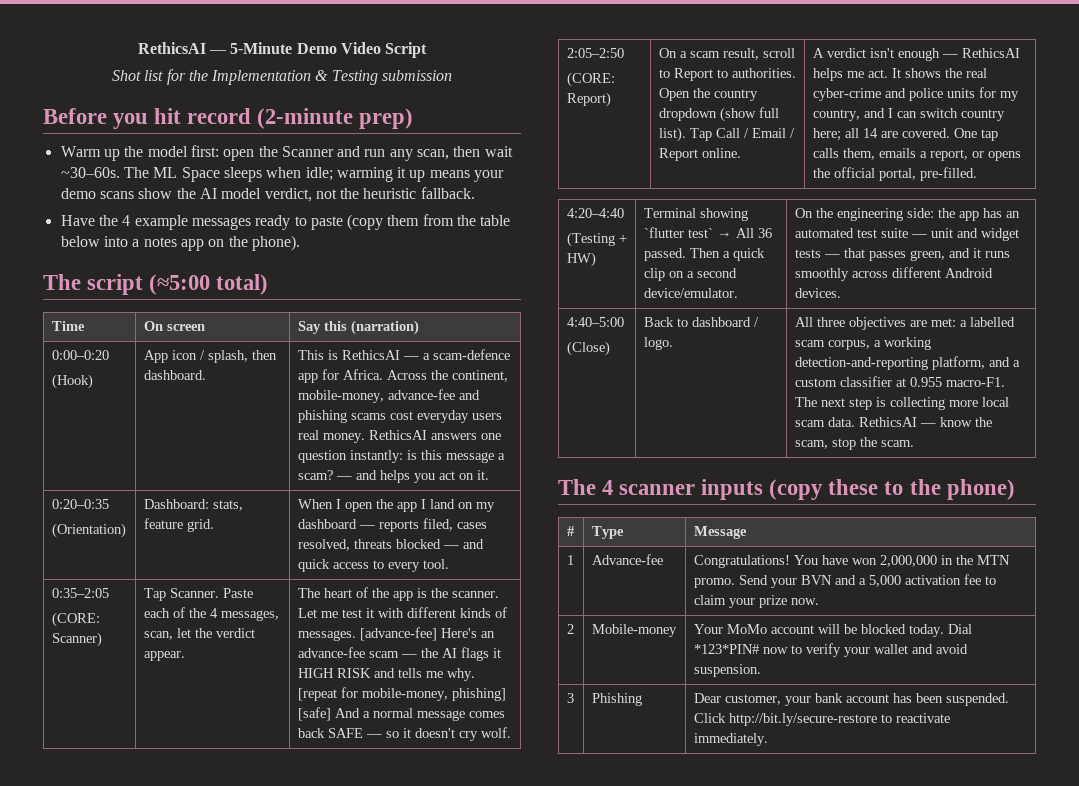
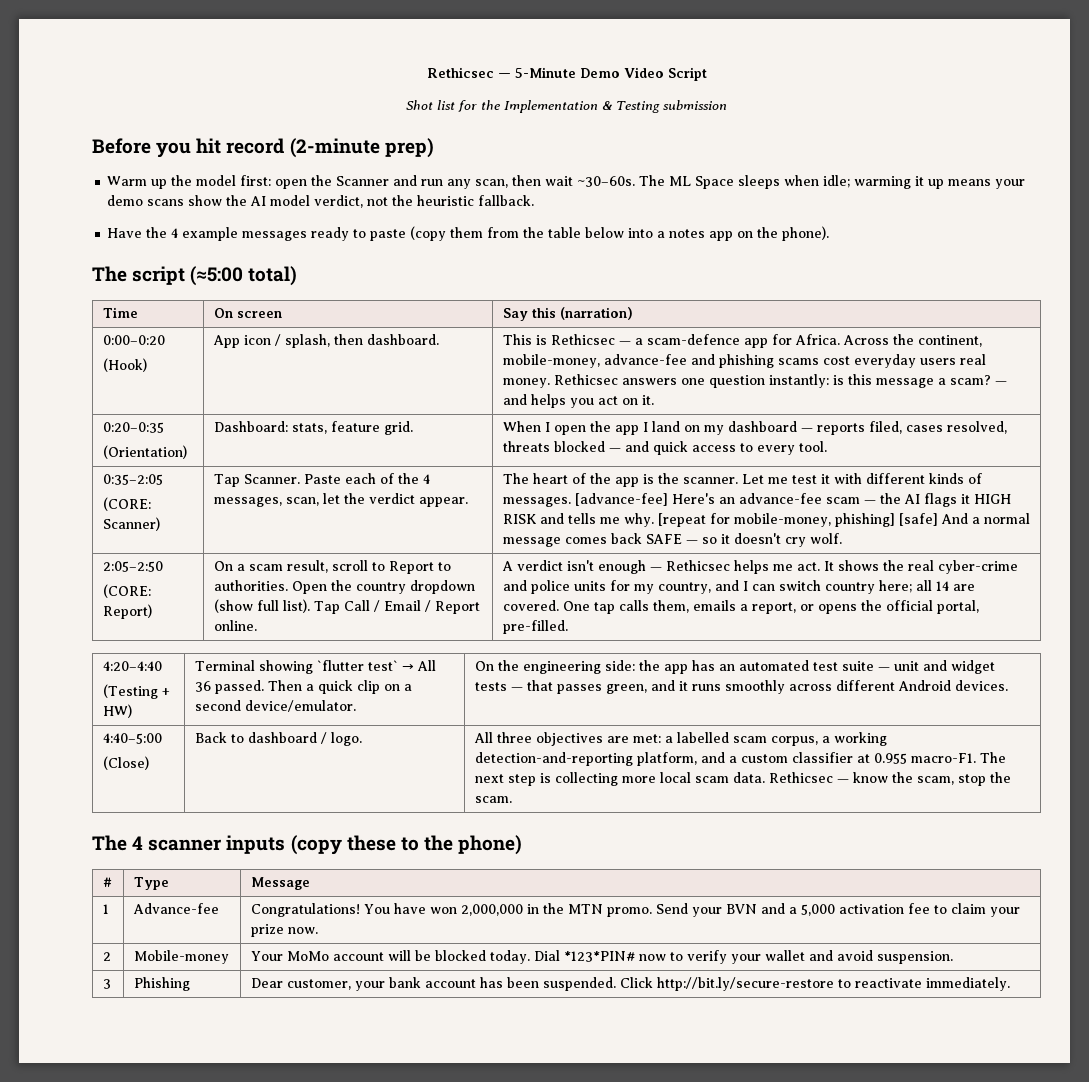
[137,42,206,54] RethicsAI -> [426,67,494,78] Rethicsec
[341,350,400,360] RethicsAI -> [550,334,615,345] Rethicsec
[368,430,427,440] RethicsAI -> [553,374,618,385] Rethicsec
[961,48,1020,58] RethicsAI -> [665,560,730,571] Rethicsec
[858,417,917,427] RethicsAI -> [768,772,833,783] Rethicsec

